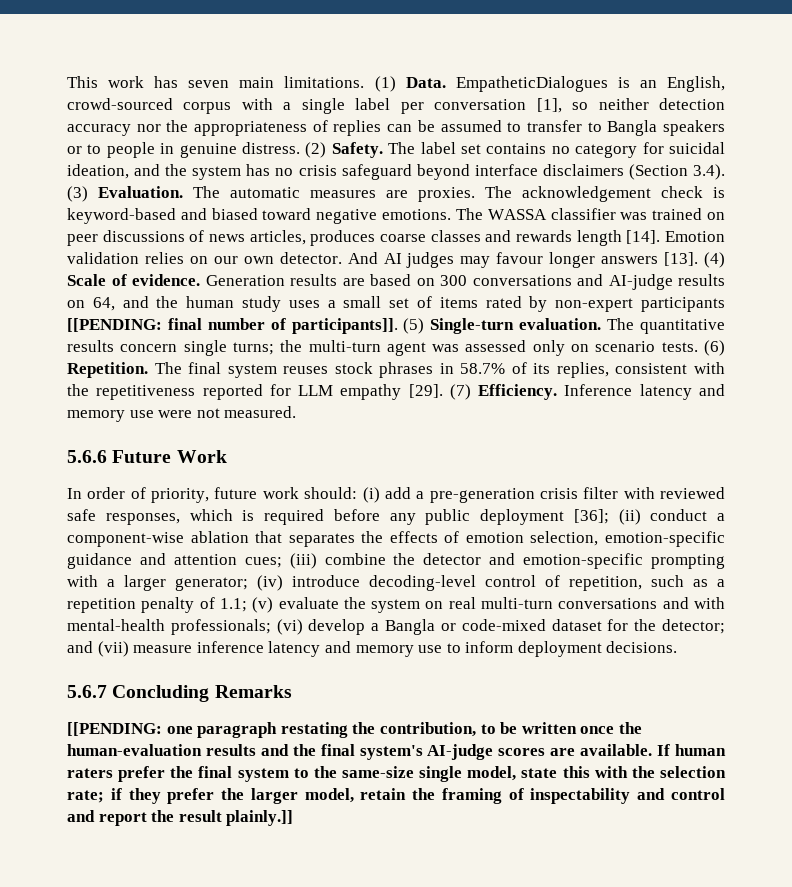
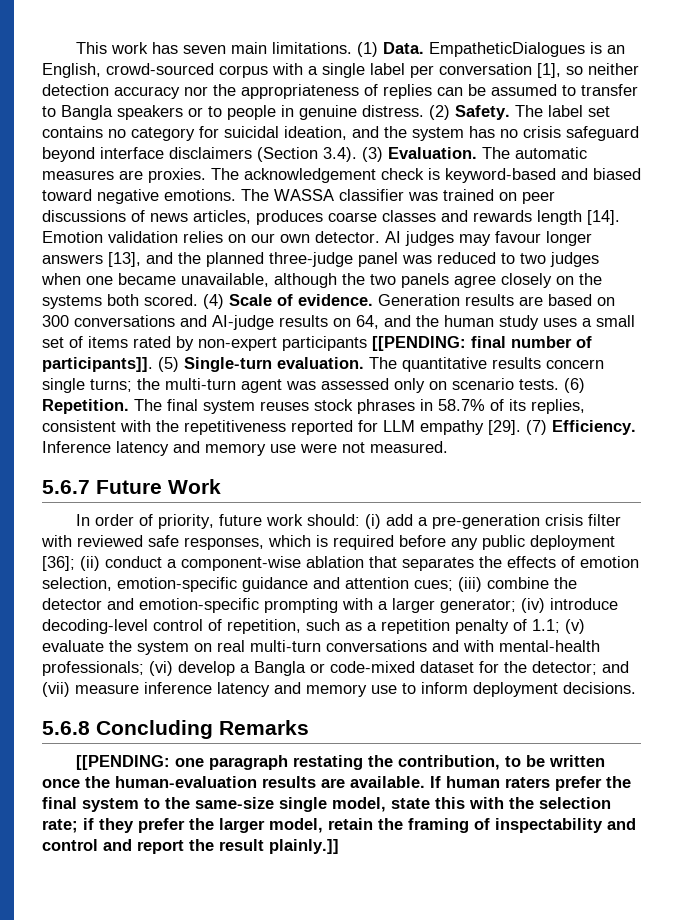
[347,252,378,264] And -> (380, 237) none
[664,252,699,266] [13]. -> [108,252,599,267] [41,273,602,288] [42,294,198,309] [13], and the planned three-judge panel was reduced to two judges when one became unavailable, although the two panels agree closely on the systems both scored.
[67,450,107,463] 5.6.6 -> [42,480,90,494] 5.6.7
[67,685,107,698] 5.6.7 -> [42,721,90,735] 5.6.8
[260,744,546,760] and the final system's AI-judge scores -> (316, 782) none

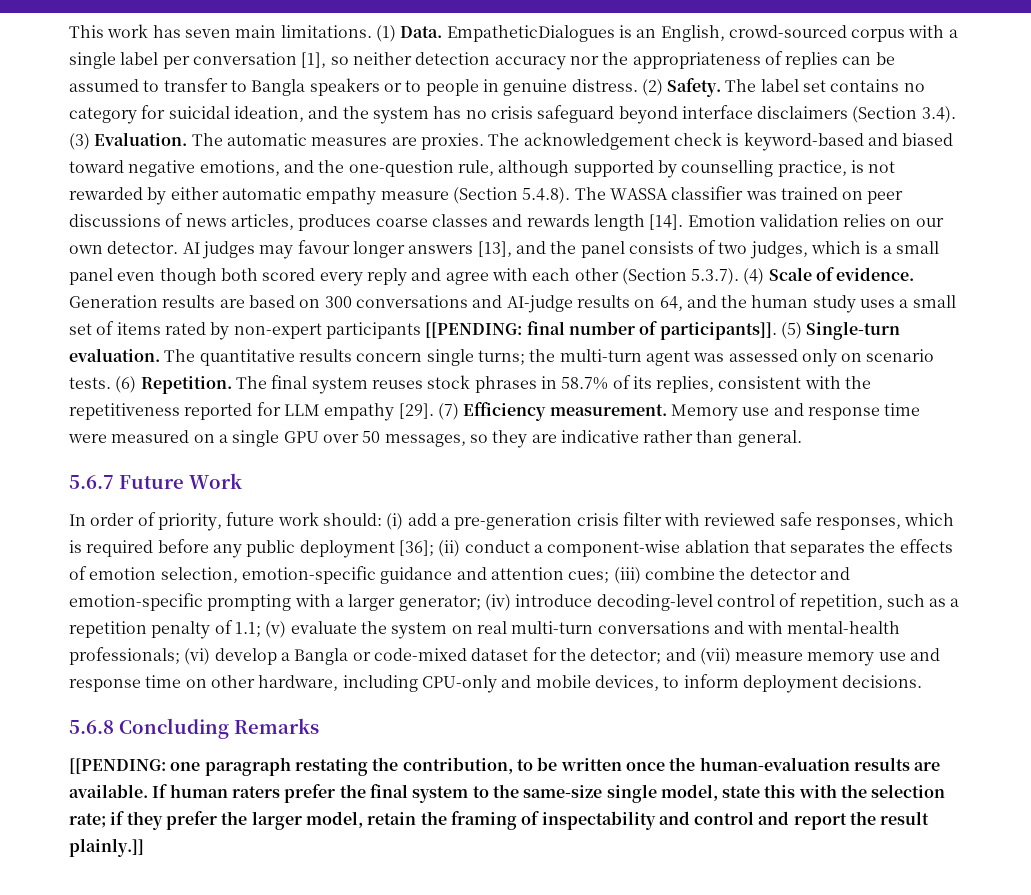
[164,189,236,201] emotions. -> [199,160,896,178] [69,187,571,205] emotions, and the one-question rule, although supported by counselling practice, is not rewarded by either automatic empathy measure (Section 5.4.8).
[206,252,599,267] [41,273,602,288] [42,294,198,309] planned three-judge panel was reduced to two judges when one became unavailable, although the two panels agree closely on the systems both scored. -> [580,240,940,259] [69,268,740,286] panel consists of two judges, which is a small panel even though both scored every reply and agree with each other (Section 5.3.7).
[552,420,636,435] [42,441,448,456] Efficiency. Inference latency and memory use were not measured. -> [463,402,921,421] [68,430,802,448] Efficiency measurement. Memory use and response time were measured on a single GPU over 50 messages, so they are indicative rather than general.
[144,682,397,697] inference latency and memory use -> [807,648,941,666] [69,675,659,693] memory use and response time on other hardware, including CPU-only and mobile devices,

